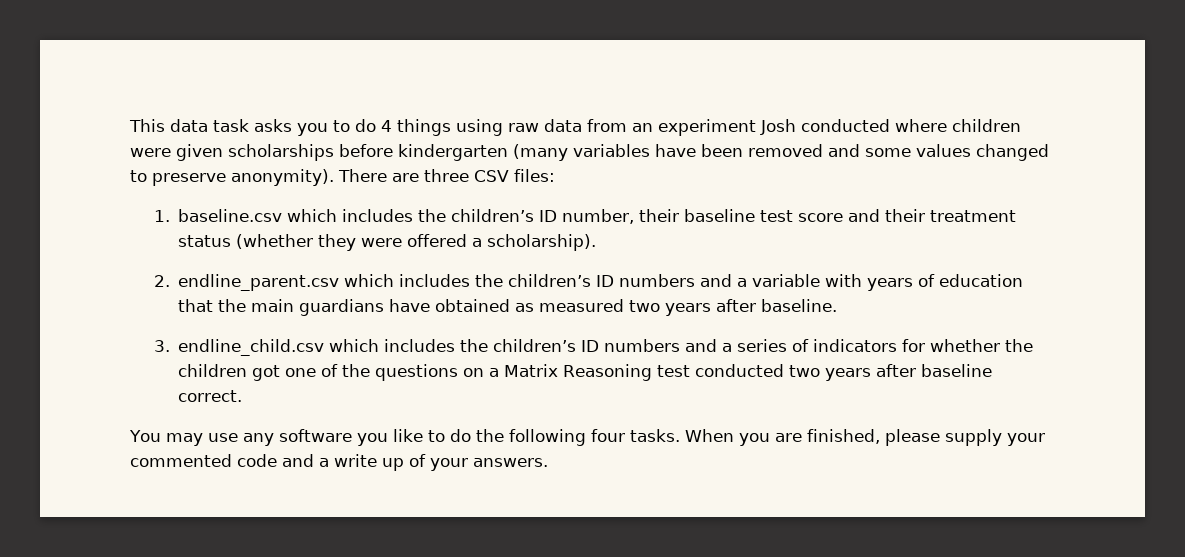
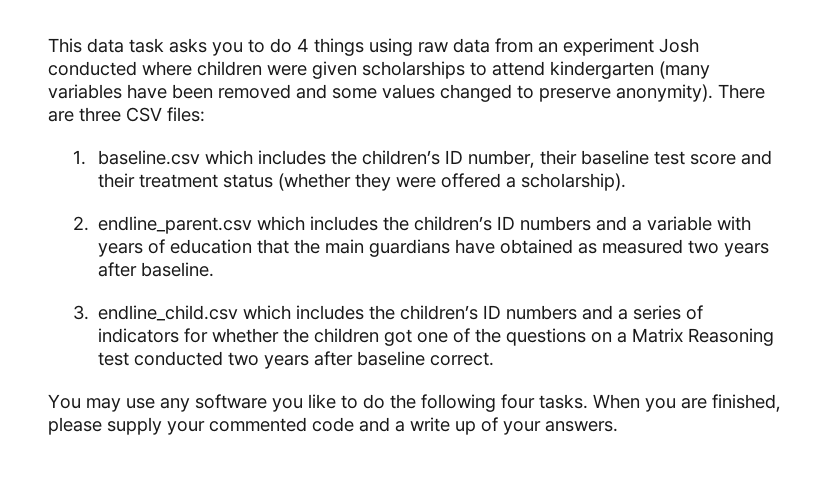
[339,144,393,157] before -> [470,61,545,76] to attend

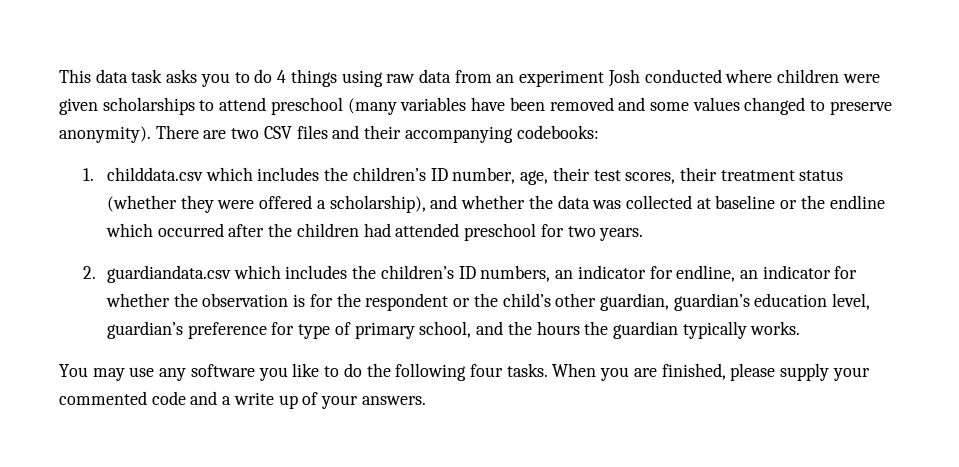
[550,61,654,79] kindergarten -> [270,97,343,115] preschool
[79,107,205,122] three CSV files: -> [231,125,599,143] two CSV files and their accompanying codebooks:
[97,150,200,165] baseline.csv -> [107,167,204,181] childdata.csv
[539,150,772,165] their baseline test score and -> [520,167,676,185] age, their test scores,
[520,173,626,191] scholarship). -> [329,195,885,213] [106,223,644,241] scholarship), and whether the data was collected at baseline or the endline which occurred after the children had attended preschool for two years.
[98,216,752,234] [98,239,770,257] [98,262,215,277] [72,305,704,321] [98,328,775,346] [98,351,495,369] endline_parent.csv which includes the children’s ID numbers and a variable with years of education that the main guardians have obtained as measured two years after baseline. // 3. endline_child.csv which includes the children’s ID numbers and a series of indicators for whether the children got one of the questions on a Matrix Reasoning test conducted two years after baseline correct. -> [107,265,858,283] [106,293,871,311] [107,321,801,339] guardiandata.csv which includes the children’s ID numbers, an indicator for endline, an indicator for whether the observation is for the respondent or the child’s other guardian, guardian’s education level, guardian’s preference for type of primary school, and the hours the guardian typically works.

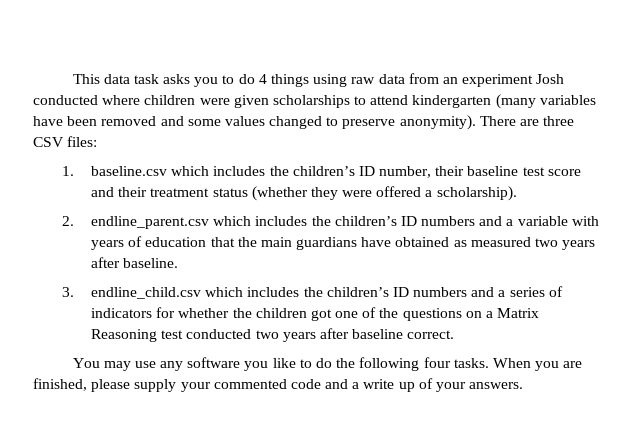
[270,97,343,115] preschool -> [412,95,492,108] kindergarten
[231,125,599,143] two CSV files and their accompanying codebooks: -> [543,116,575,126] [33,136,98,147] three CSV files:
[107,167,204,181] childdata.csv -> [90,166,167,176] baseline.csv
[520,167,676,185] age, their test scores, -> [435,166,581,176] [90,187,114,197] their baseline test score and
[329,195,885,213] [106,223,644,241] scholarship), and whether the data was collected at baseline or the endline which occurred after the children had attended preschool for two years. -> [436,186,517,201] scholarship).
[107,265,858,283] [106,293,871,311] [107,321,801,339] guardiandata.csv which includes the children’s ID numbers, an indicator for endline, an indicator for whether the observation is for the respondent or the child’s other guardian, guardian’s education level, guardian’s preference for type of primary school, and the hours the guardian typically works. -> [90,216,599,229] [90,236,596,250] [90,257,179,268] [61,286,563,299] [90,307,540,321] [90,328,455,342] endline_parent.csv which includes the children’s ID numbers and a variable with years of education that the main guardians have obtained as measured two years after baseline. // 3. endline_child.csv which includes the children’s ID numbers and a series of indicators for whether the children got one of the questions on a Matrix Reasoning test conducted two years after baseline correct.

